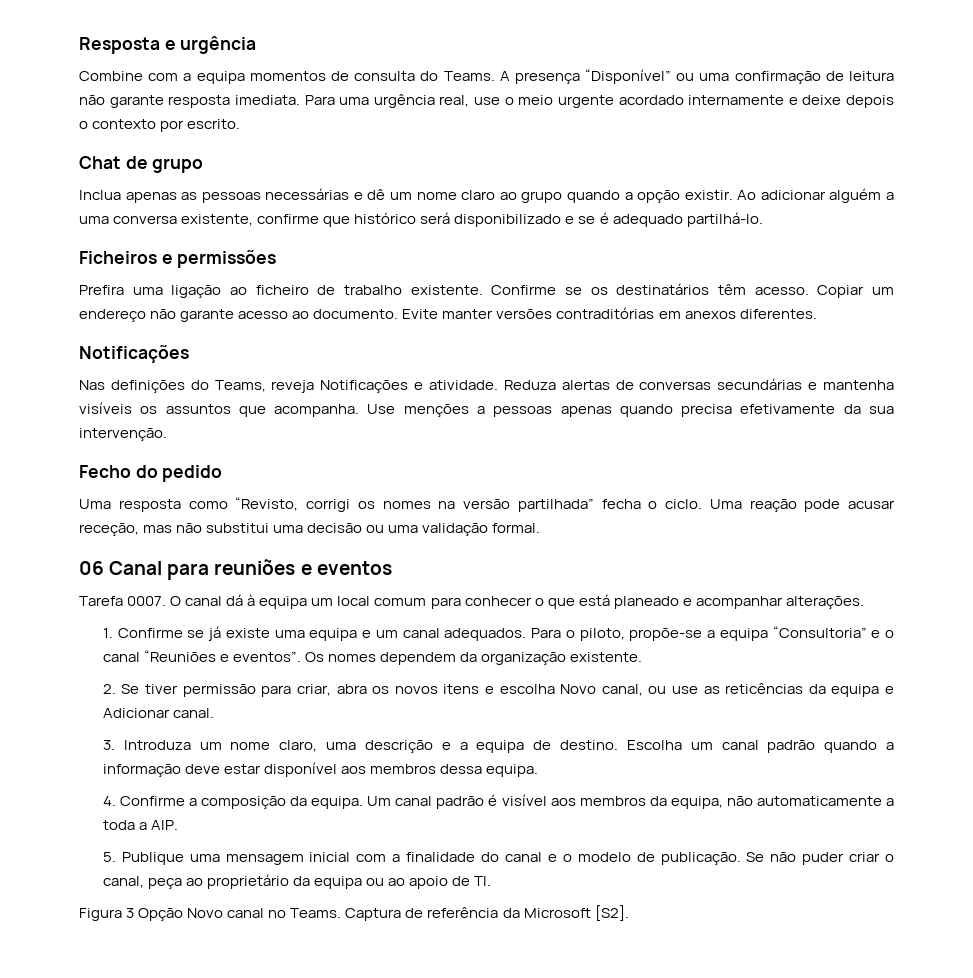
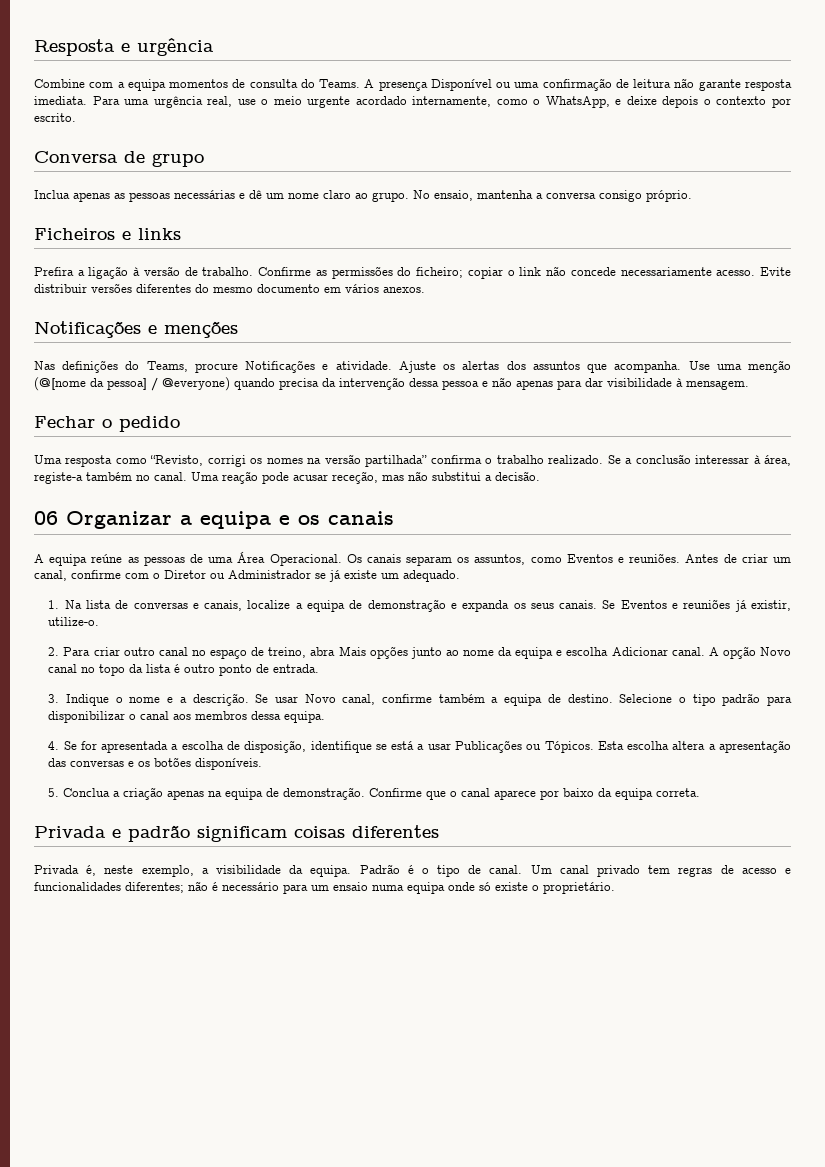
[585,69,672,84] “Disponível” -> [430,79,492,91] Disponível
[688,95,785,105] internamente -> [412,96,610,108] internamente, como o WhatsApp,
[79,156,121,169] Chat -> [34,151,118,163] Conversa
[521,188,894,203] [79,212,763,227] grupo quando a opção existir. Ao adicionar alguém a uma conversa existente, confirme que histórico será disponibilizado e se é adequado partilhá-lo. -> [372,190,692,202] grupo. No ensaio, mantenha a conversa consigo próprio.
[177,250,277,268] permissões -> [138,228,181,240] links
[132,283,894,298] [79,307,817,322] [79,345,189,363] uma ligação ao ficheiro de trabalho existente. Confirme se os destinatários têm acesso. Copiar um endereço não garante acesso ao documento. Evite manter versões contraditórias em anexos diferentes. // Notificações -> [77,266,791,279] [34,283,425,293] [34,321,238,338] a ligação à versão de trabalho. Confirme as permissões do ficheiro; copiar o link não concede necessariamente acesso. Evite distribuir versões diferentes do mesmo documento em vários anexos. // Notificações e menções
[271,380,315,393] reveja -> [194,363,238,373] procure
[503,378,895,390] [79,402,895,417] [79,428,167,441] [79,465,158,478] Reduza alertas de conversas secundárias e mantenha visíveis os assuntos que acompanha. Use menções a pessoas apenas quando precisa efetivamente da sua intervenção. // Fecho do -> [398,360,792,373] [34,377,749,391] [34,416,112,428] Ajuste os alertas dos assuntos que acompanha. Use uma menção (@[nome da pessoa] / @everyone) quando precisa da intervenção dessa pessoa e não apenas para dar visibilidade à mensagem. // Fechar o
[601,499,702,509] fecha o ciclo. -> [430,454,792,466] [34,472,187,484] confirma o trabalho realizado. Se a conclusão interessar à área, registe-a também no canal.
[273,523,541,536] [79,559,392,580] [79,594,864,609] [102,626,894,641] [102,650,643,665] [102,683,804,697] uma decisão ou uma validação formal. // 06 Canal para reuniões e eventos // Tarefa 0007. O canal dá à equipa um local comum para conhecer o que está planeado e acompanhar alterações. // 1. Confirme se já existe uma equipa e um canal adequados. Para o piloto, propõe-se a equipa “Consultoria” e o canal “Reuniões e eventos”. Os nomes dependem da organização existente. // 2. Se tiver permissão para criar, abra os novos itens e escolha Novo canal, ou use as reticências -> [485,471,540,481] [34,511,394,529] [34,551,791,566] [34,570,460,582] [48,599,791,612] [48,617,100,626] [48,646,494,659] a decisão. // 06 Organizar a equipa e os canais // A equipa reúne as pessoas de uma Área Operacional. Os canais separam os assuntos, como Eventos e reuniões. Antes de criar um canal, confirme com o Diretor ou Administrador se já existe um adequado. // 1. Na lista de conversas e canais, localize a equipa de demonstração e expanda os seus canais. Se Eventos e reuniões já existir, utilize-o. // 2. Para criar outro canal no espaço de treino, abra Mais opções junto ao nome
(895, 690) none -> [566,647,609,656] escolha
[102,740,895,753] [102,762,338,777] // 3. Introduza um nome claro, uma descrição e a equipa de destino. Escolha um canal padrão quando a informação deve estar disponível -> [708,646,791,659] [48,664,320,676] [48,693,792,706] [48,711,170,723] A opção Novo canal no topo da lista é outro ponto de entrada. // 3. Indique o nome e a descrição. Se usar Novo canal, confirme também a equipa de destino. Selecione o tipo padrão para disponibilizar o canal
[119,794,894,809] [102,820,178,830] [102,852,894,865] [102,874,492,889] [79,905,629,921] Confirme a composição da equipa. Um canal padrão é visível aos membros da equipa, não automaticamente a toda a AIP. // 5. Publique uma mensagem inicial com a finalidade do canal e o modelo de publicação. Se não puder criar o canal, peça ao proprietário da equipa ou ao apoio de TI. // Figura 3 Opção Novo canal no Teams. Captura de referência da Microsoft [S2]. -> [63,740,791,753] [48,757,263,770] [48,787,701,800] [34,825,439,842] [34,864,791,877] [34,881,615,894] Se for apresentada a escolha de disposição, identifique se está a usar Publicações ou Tópicos. Esta escolha altera a apresentação das conversas e os botões disponíveis. // 5. Conclua a criação apenas na equipa de demonstração. Confirme que o canal aparece por baixo da equipa correta. // Privada e padrão significam coisas diferentes // Privada é, neste exemplo, a visibilidade da equipa. Padrão é o tipo de canal. Um canal privado tem regras de acesso e funcionalidades diferentes; não é necessário para um ensaio numa equipa onde só existe o proprietário.

